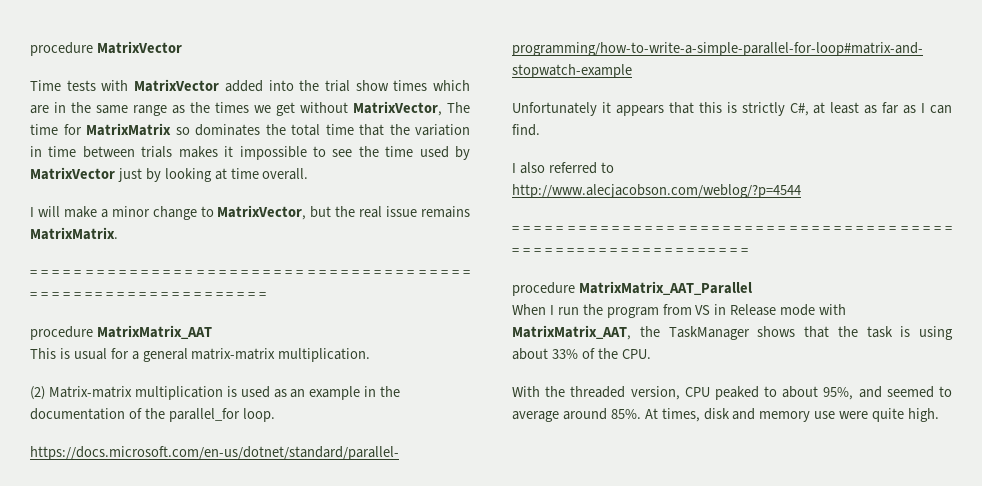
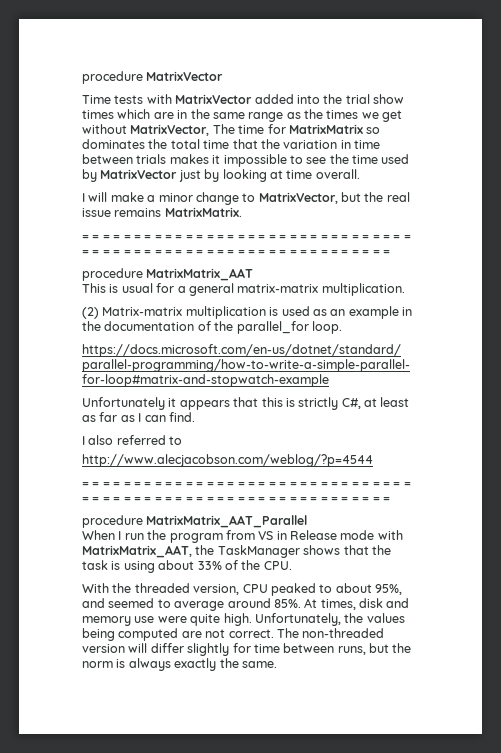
(940, 415) none -> [254,613,405,626] [82,628,385,641] [82,643,412,656] [82,658,277,671] Unfortunately, the values being computed are not correct. The non-threaded version will differ slightly for time between runs, but the norm is always exactly the same.

